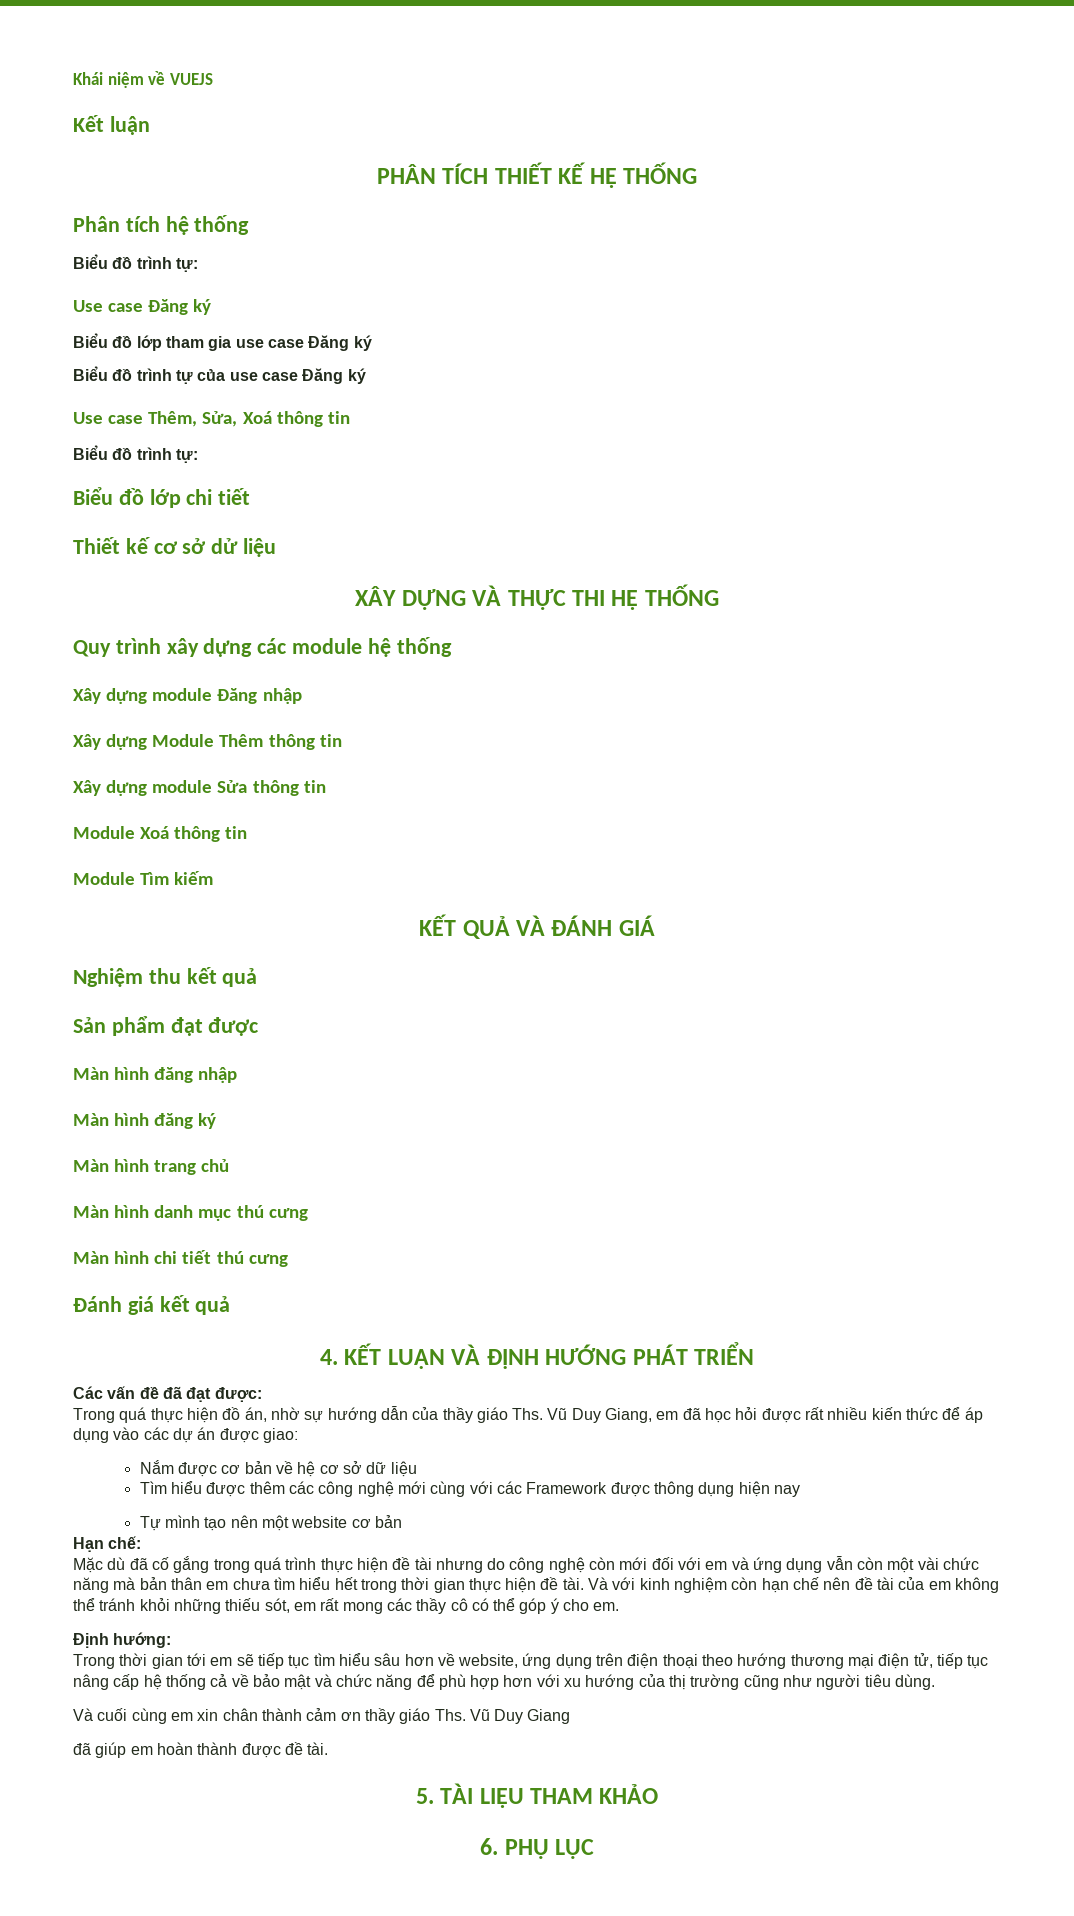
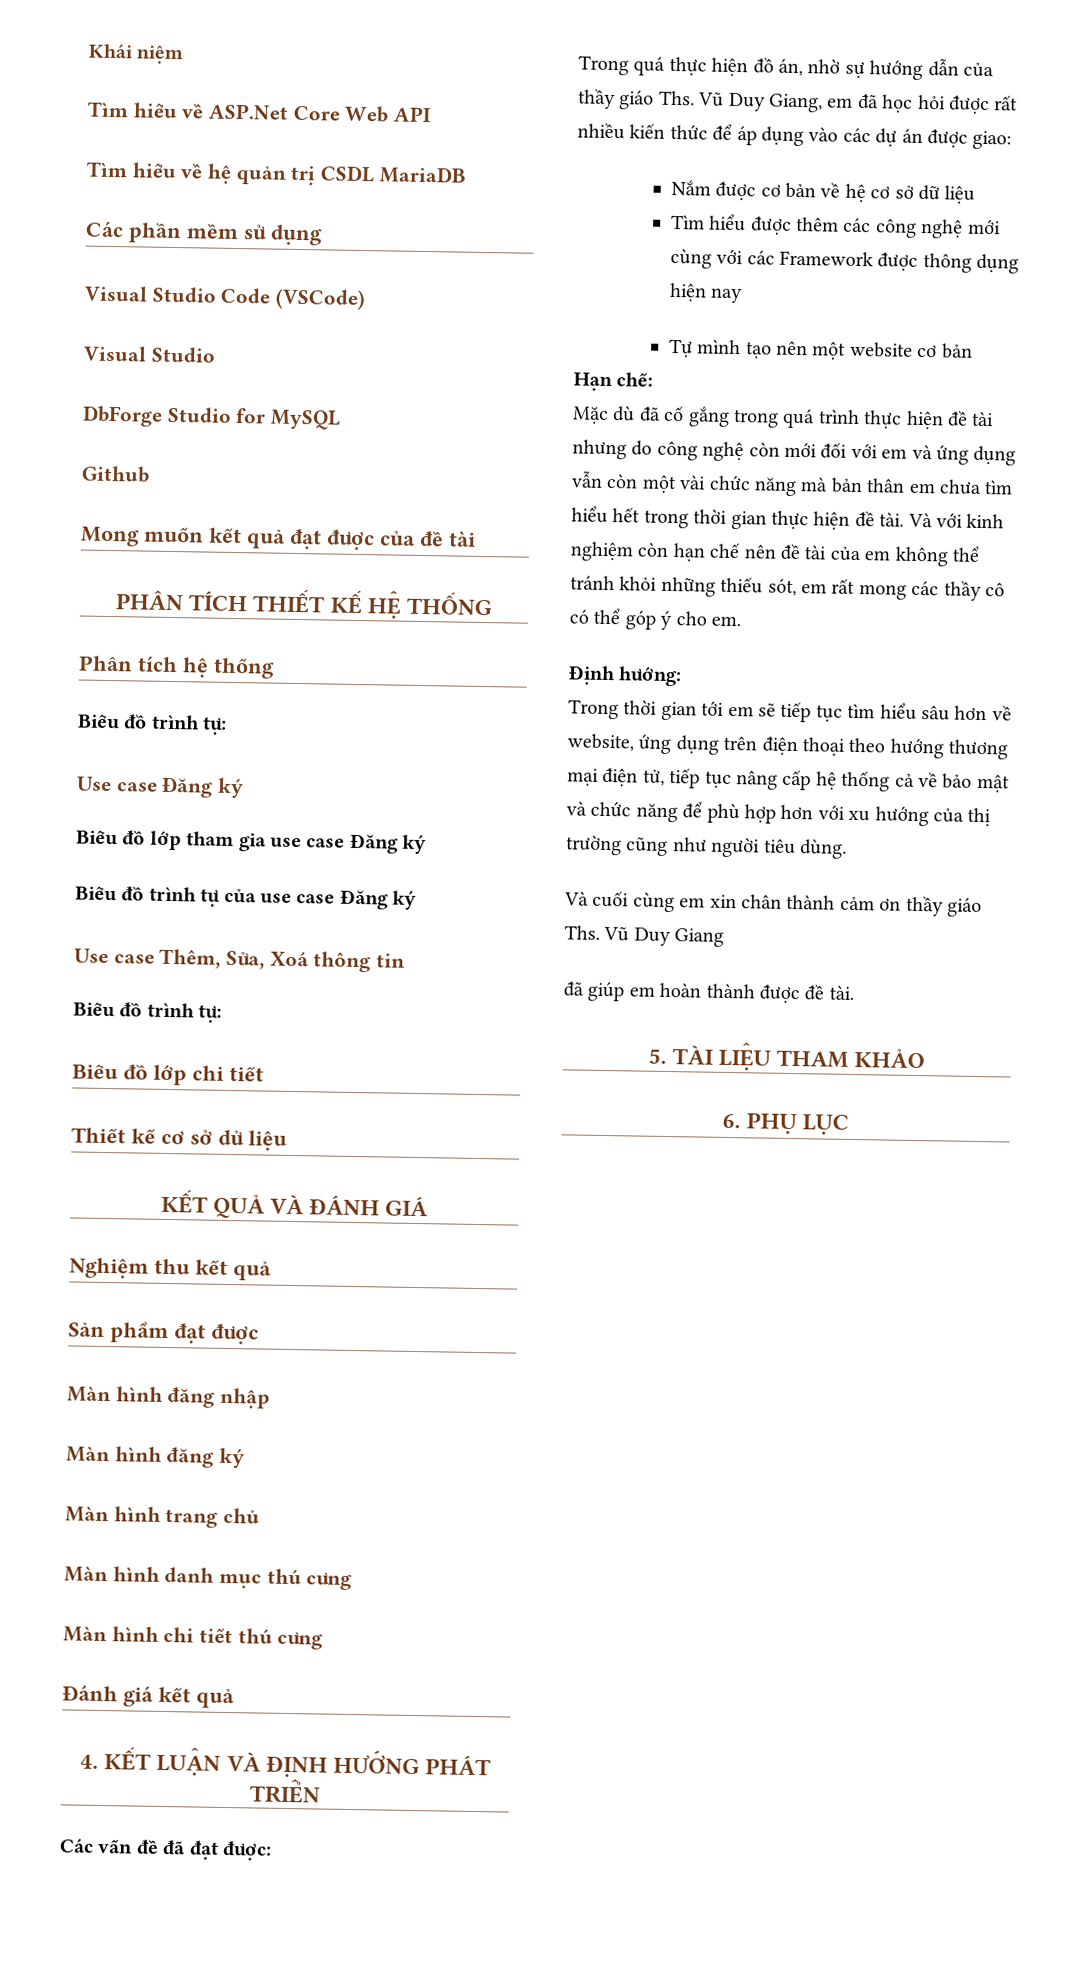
[148,71,213,85] [73,115,150,135] về VUEJS // Kết luận -> [87,101,433,123] [86,161,467,186] [85,220,323,246] [84,285,367,311] [83,345,216,363] [82,405,342,430] [81,465,150,483] [80,526,476,551] // Tìm hiểu về ASP.Net Core Web API // Tìm hiểu về hệ quản trị CSDL MariaDB // Các phần mềm sử dụng // Visual Studio Code (VSCode) // Visual Studio // DbForge Studio for MySQL // Github // Mong muốn kết quả đạt được của đề tài
[355,584,719,610] [73,637,452,657] [73,688,302,704] [73,734,342,750] [73,780,326,796] [73,826,248,842] [73,871,214,885] // XÂY DỰNG VÀ THỰC THI HỆ THỐNG // Quy trình xây dựng các module hệ thống // Xây dựng module Đăng nhập // Xây dựng Module Thêm thông tin // Xây dựng module Sửa thông tin // Module Xoá thông tin // Module Tìm kiếm -> (287, 1140) none

